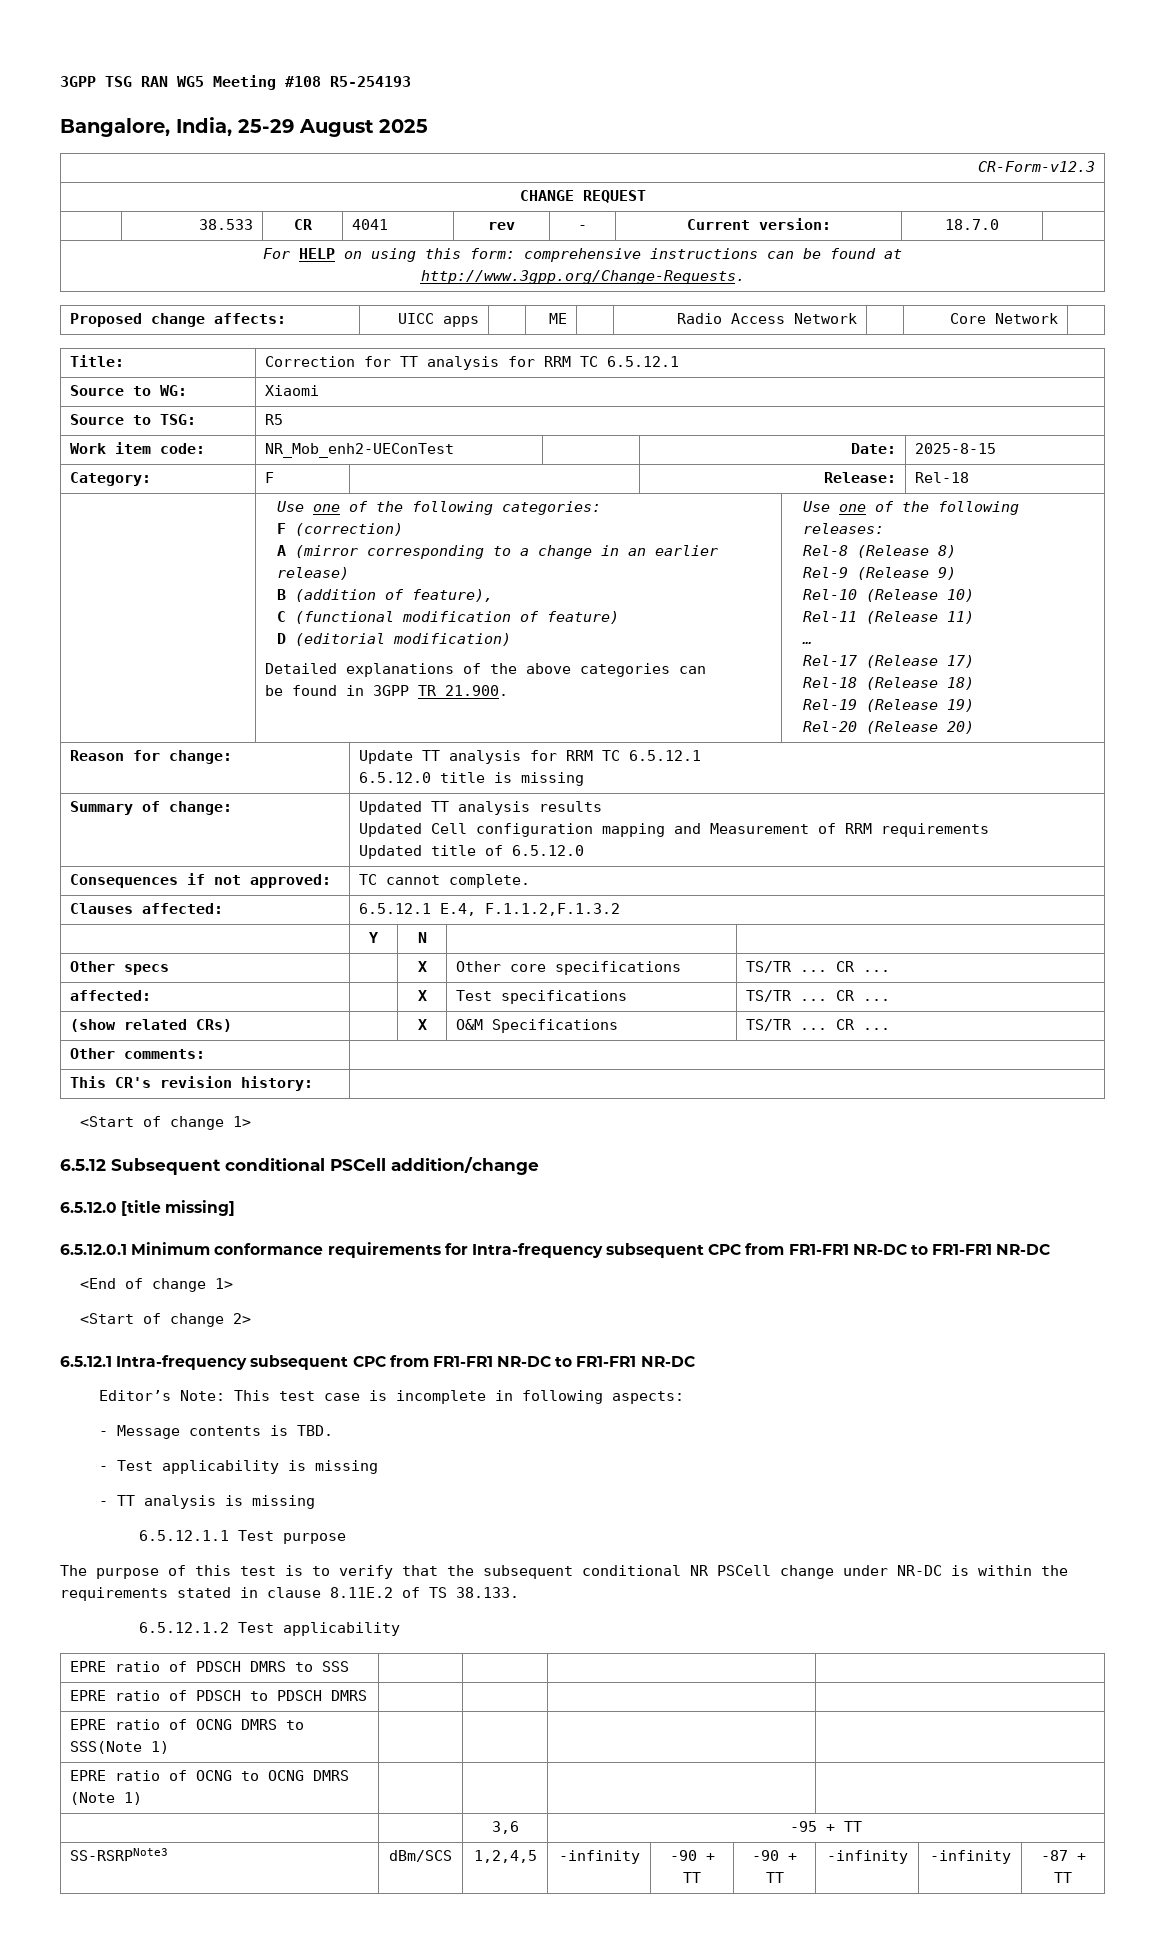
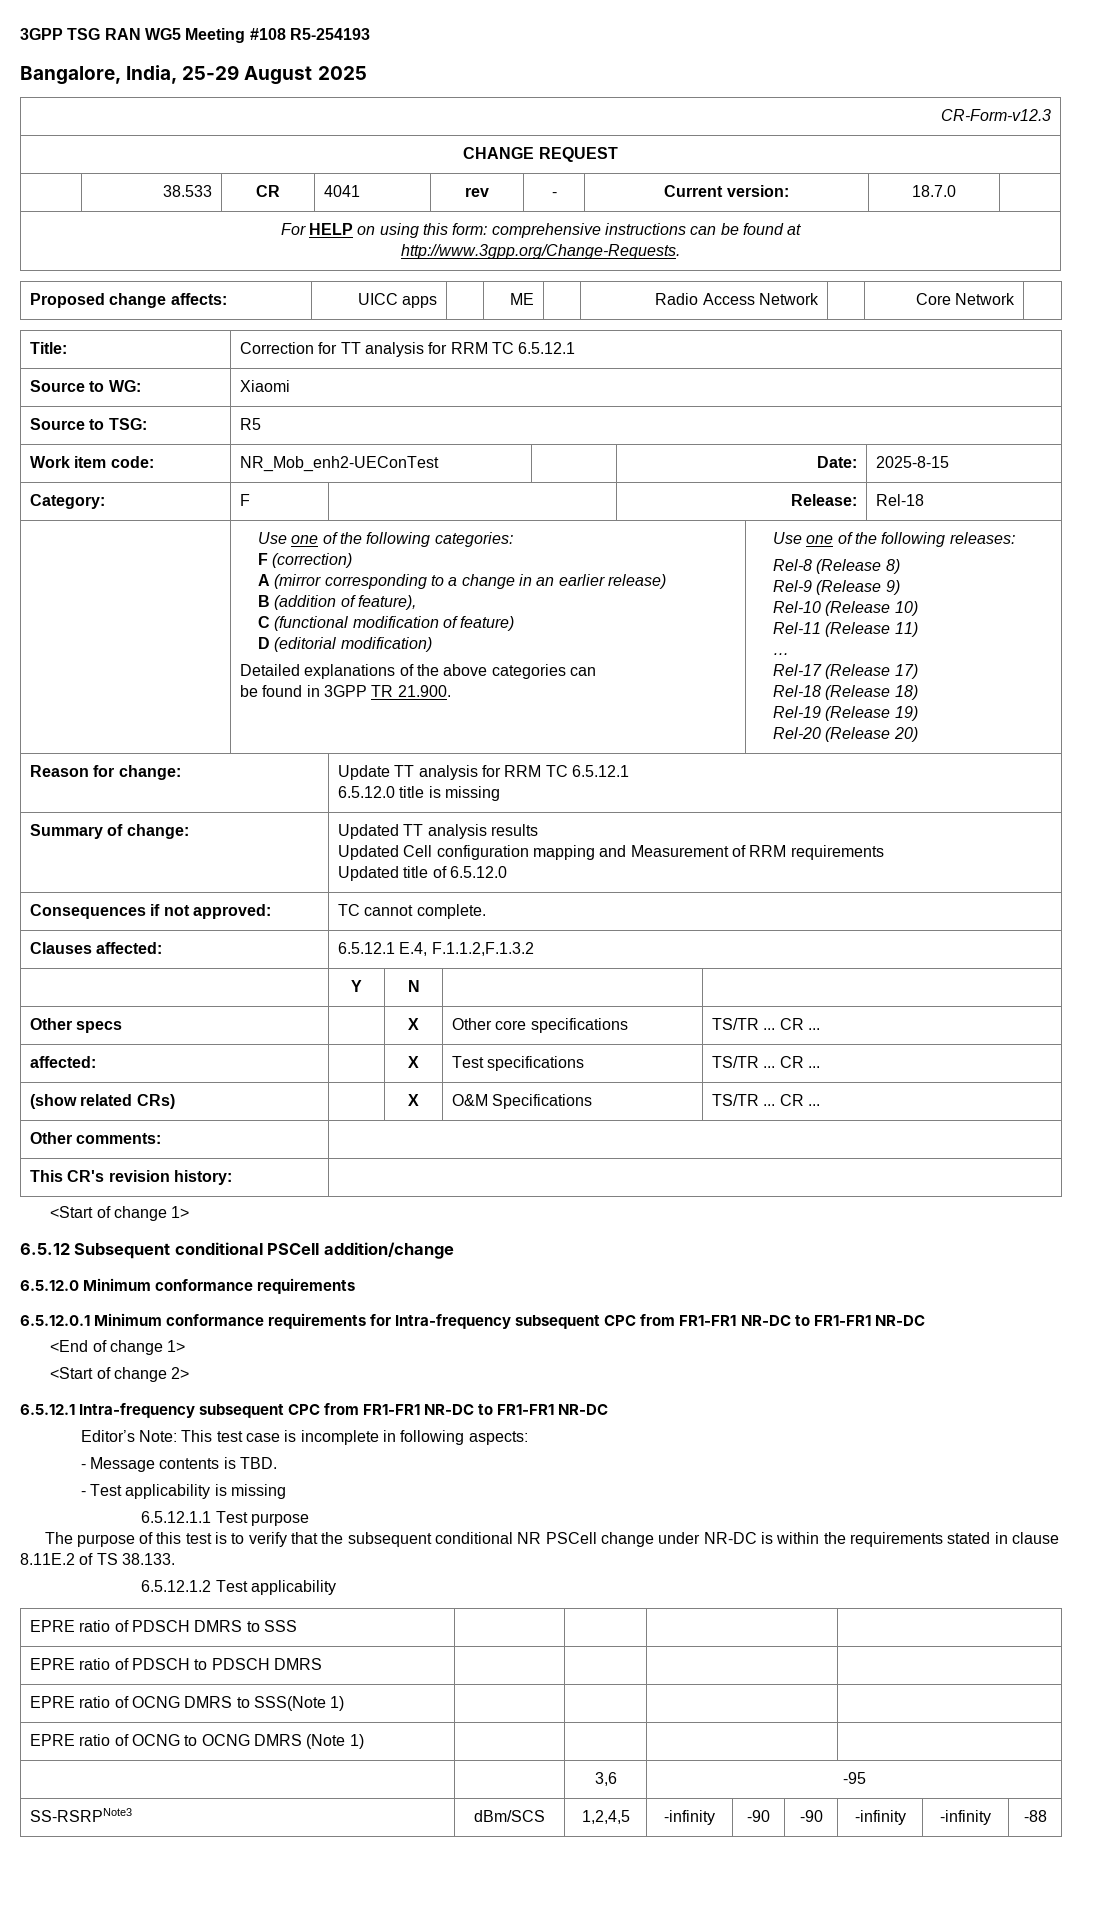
[121,1200,236,1216] [title missing] -> [83,1278,356,1294] Minimum conformance requirements
[99,1495,316,1509] // - TT analysis is missing -> (286, 1491) none
[825,1821,862,1832] + TT -> (866, 1778) none
[705,1853,715,1861] [683,1872,701,1883] [752,1850,797,1861] [765,1872,784,1883] + TT | -90 + TT -> [799,1810,823,1822] | -90
[1040,1850,1086,1861] [1054,1872,1072,1883] -87 + TT -> [1023,1810,1047,1822] -88

